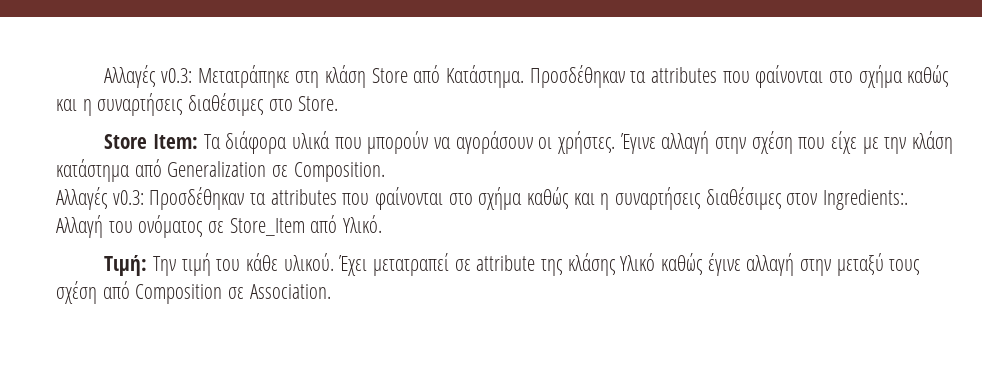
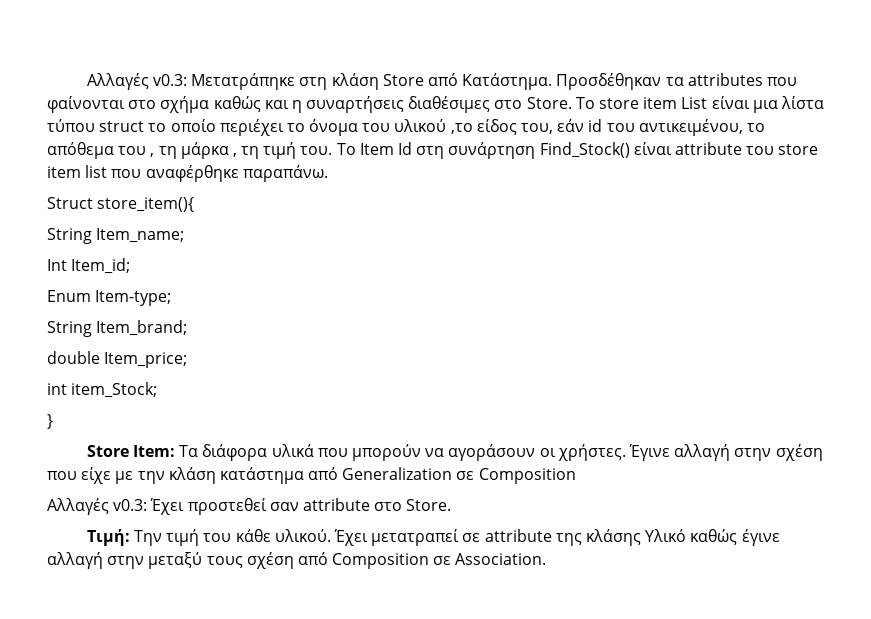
(339, 103) none -> [575,96,824,113] [47,119,765,136] [47,142,819,159] [47,165,328,182] [47,197,195,212] [47,228,185,244] [47,258,131,274] [47,290,172,306] [47,320,188,337] [47,351,188,368] [47,382,158,398] [47,414,53,429] Το store item List είναι μια λίστα τύπου struct το οποίο περιέχει το όνομα του υλικού ,το είδος του, εάν id του αντικειμένου, το απόθεμα του , τη μάρκα , τη τιμή του. Το Item Id στη συνάρτηση Find_Stock() είναι attribute του store item list που αναφέρθηκε παραπάνω. // Struct store_item(){ // String Item_name; // Int Item_id; // Enum Item-type; // String Item_brand; // double Item_price; // int item_Stock; // }
[293,162,385,182] [56,187,909,210] [56,215,383,238] Composition. // Αλλαγές v0.3: Προσδέθηκαν τα attributes που φαίνονται στο σχήμα καθώς και η συναρτήσεις διαθέσιμες στον Ingredients:. Αλλαγή του ονόματος σε Store_Item από Υλικό. -> [478,468,576,484] [47,498,452,515] Composition // Αλλαγές v0.3: Έχει προστεθεί σαν attribute στο Store.

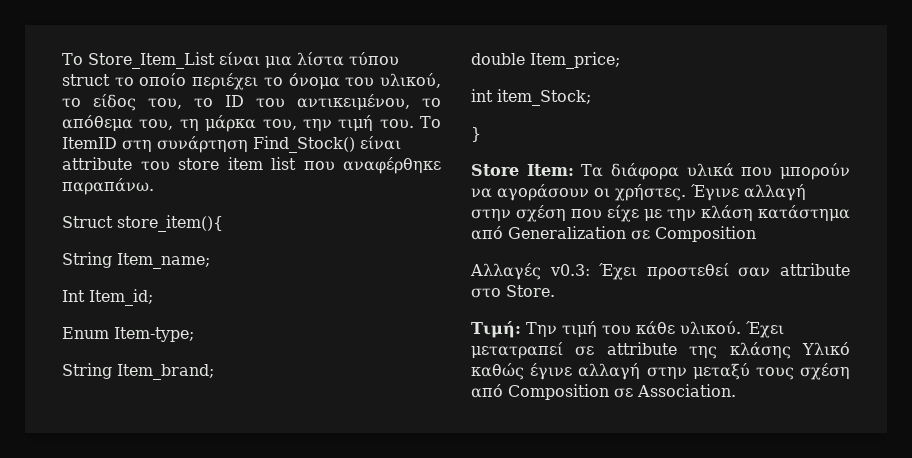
[86,73,797,90] [47,96,708,113] Αλλαγές v0.3: Μετατράπηκε στη κλάση Store από Κατάστημα. Προσδέθηκαν τα attributes που φαίνονται στο σχήμα καθώς και η συναρτήσεις διαθέσιμες στο Store. Το store item List -> [62,52,215,69] Το Store_Ιtem_List
[394,119,765,136] [47,142,260,159] υλικού ,το είδος του, εάν id του αντικειμένου, το απόθεμα του , τη μάρκα , τη -> [380,73,441,88] [62,94,441,111] [62,115,332,132] υλικού, το είδος του, το ID του αντικειμένου, το απόθεμα του, τη μάρκα του, την
[359,142,413,155] Item Id -> [62,137,117,149] ItemID

